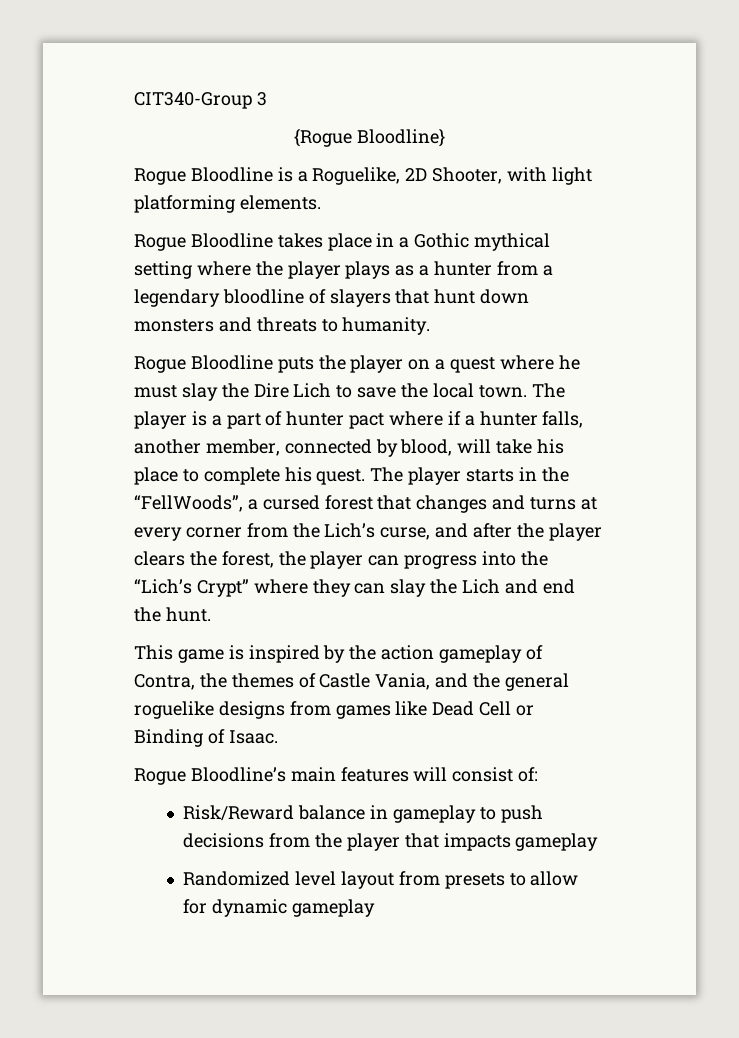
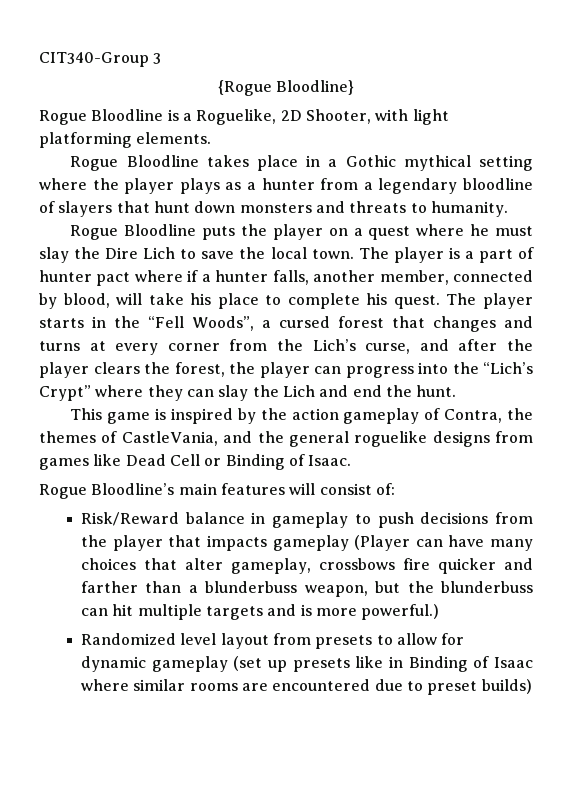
[134,495,243,512] “FellWoods”, -> [148,316,254,331] “Fell Woods”,
[319,673,431,690] Castle Vania, -> [121,431,218,446] CastleVania,
(599, 842) none -> [354,535,533,551] [81,558,533,574] [81,581,533,597] [81,604,440,620] (Player can have many choices that alter gameplay, crossbows fire quicker and farther than a blunderbuss weapon, but the blunderbuss can hit multiple targets and is more powerful.)
(375, 908) none -> [233,656,533,672] [81,679,532,695] (set up presets like in Binding of Isaac where similar rooms are encountered due to preset builds)

